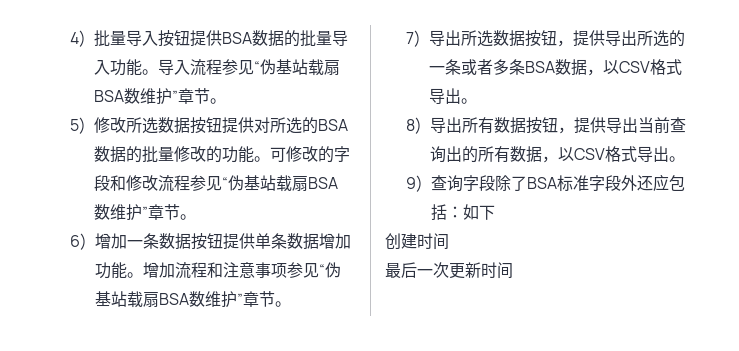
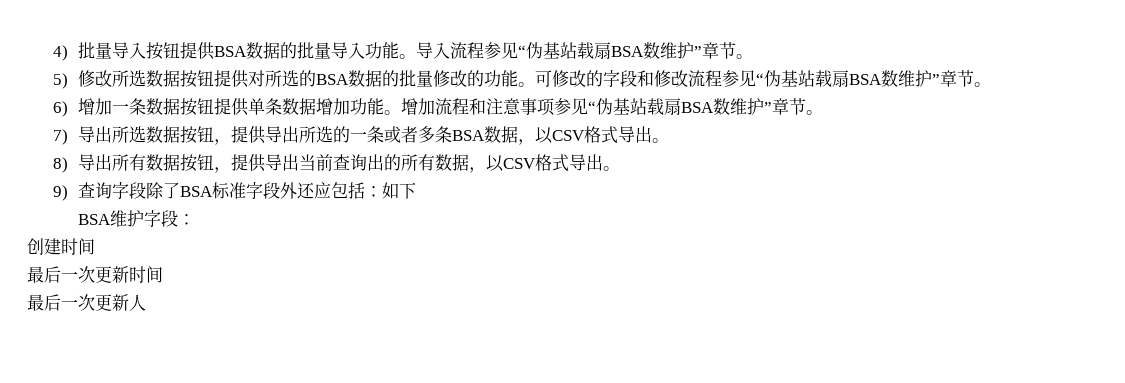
(496, 212) none -> [78,210,196,227] // BSA维护字段：
(513, 270) none -> [27,294,146,311] // 最后一次更新人

